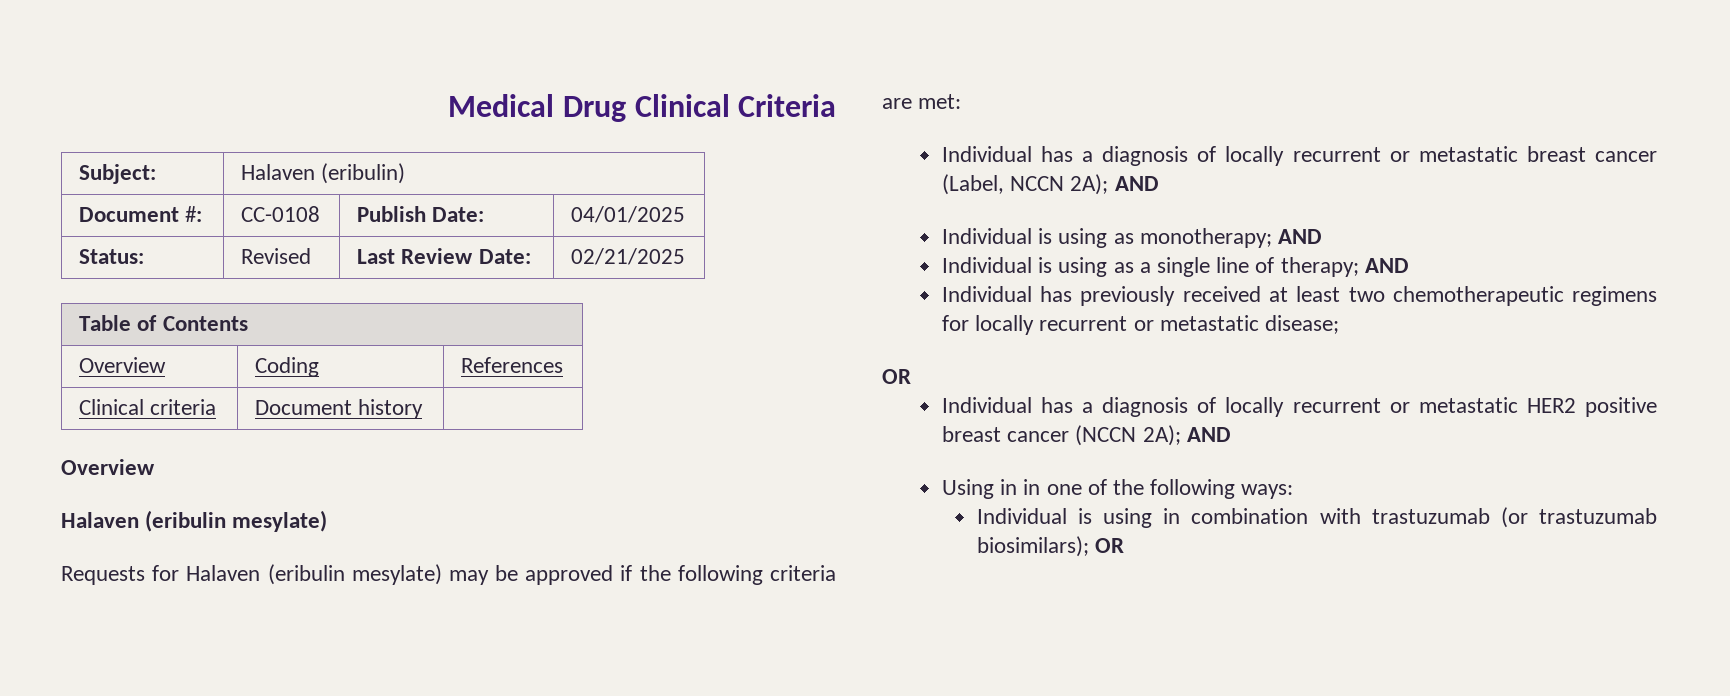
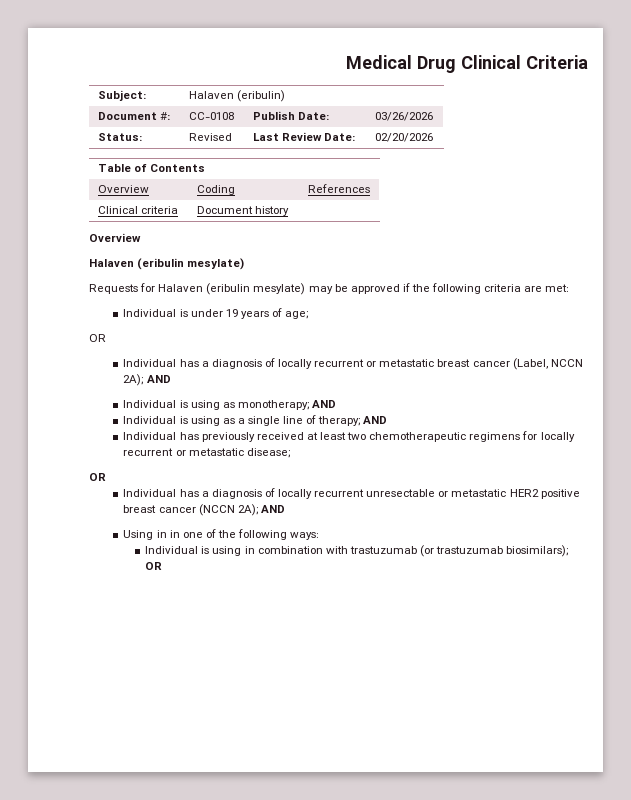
[571,206,686,223] 04/01/2025 -> [374,112,433,121] 03/26/2026
[571,248,686,265] 02/21/2025 -> [374,133,433,142] 02/20/2026
(962, 101) none -> [123,308,309,319] [89,334,106,342] // Individual is under 19 years of age; // OR
(1381, 405) none -> [366,489,436,497] unresectable

